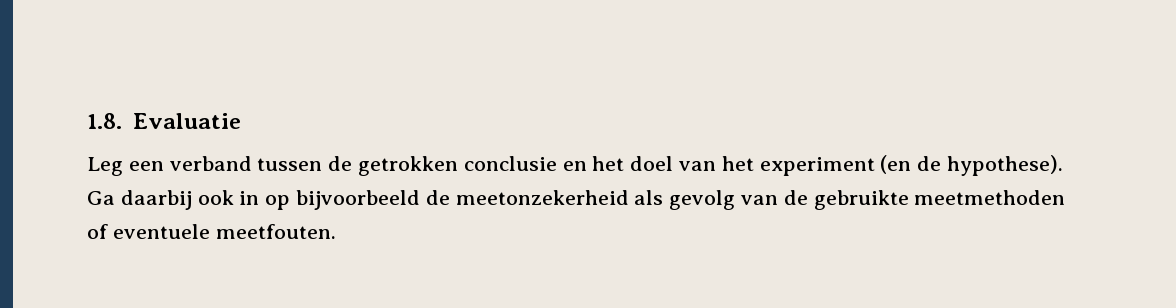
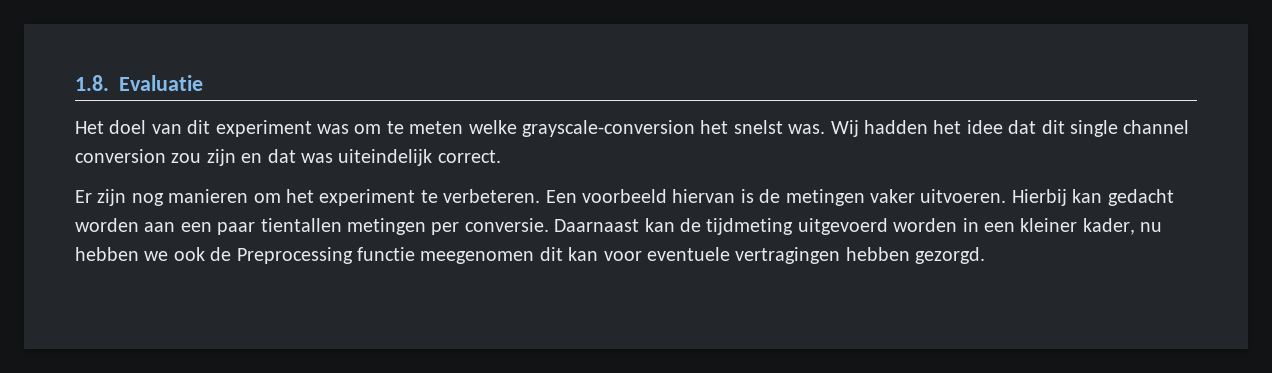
[87,155,1064,176] [87,190,1066,210] [87,224,336,239] Leg een verband tussen de getrokken conclusie en het doel van het experiment (en de hypothese). Ga daarbij ook in op bijvoorbeeld de meetonzekerheid als gevolg van de gebruikte meetmethoden of eventuele meetfouten. -> [75,120,1190,137] [75,149,501,166] [75,189,1174,206] [75,218,1163,235] [75,247,986,264] Het doel van dit experiment was om te meten welke grayscale-conversion het snelst was. Wij hadden het idee dat dit single channel conversion zou zijn en dat was uiteindelijk correct. // Er zijn nog manieren om het experiment te verbeteren. Een voorbeeld hiervan is de metingen vaker uitvoeren. Hierbij kan gedacht worden aan een paar tientallen metingen per conversie. Daarnaast kan de tijdmeting uitgevoerd worden in een kleiner kader, nu hebben we ook de Preprocessing functie meegenomen dit kan voor eventuele vertragingen hebben gezorgd.

